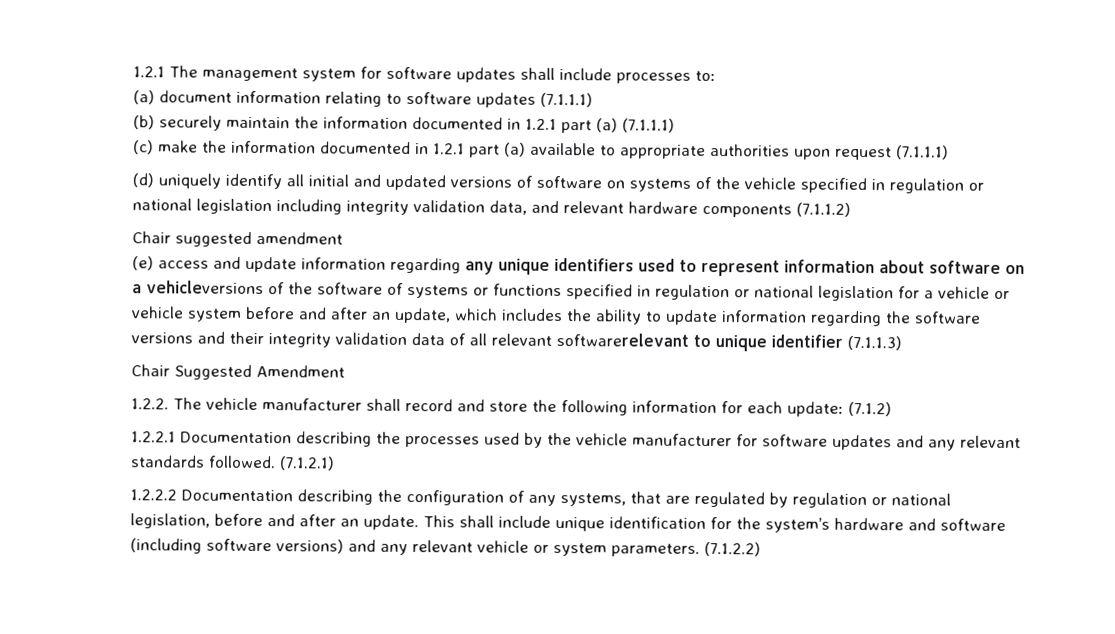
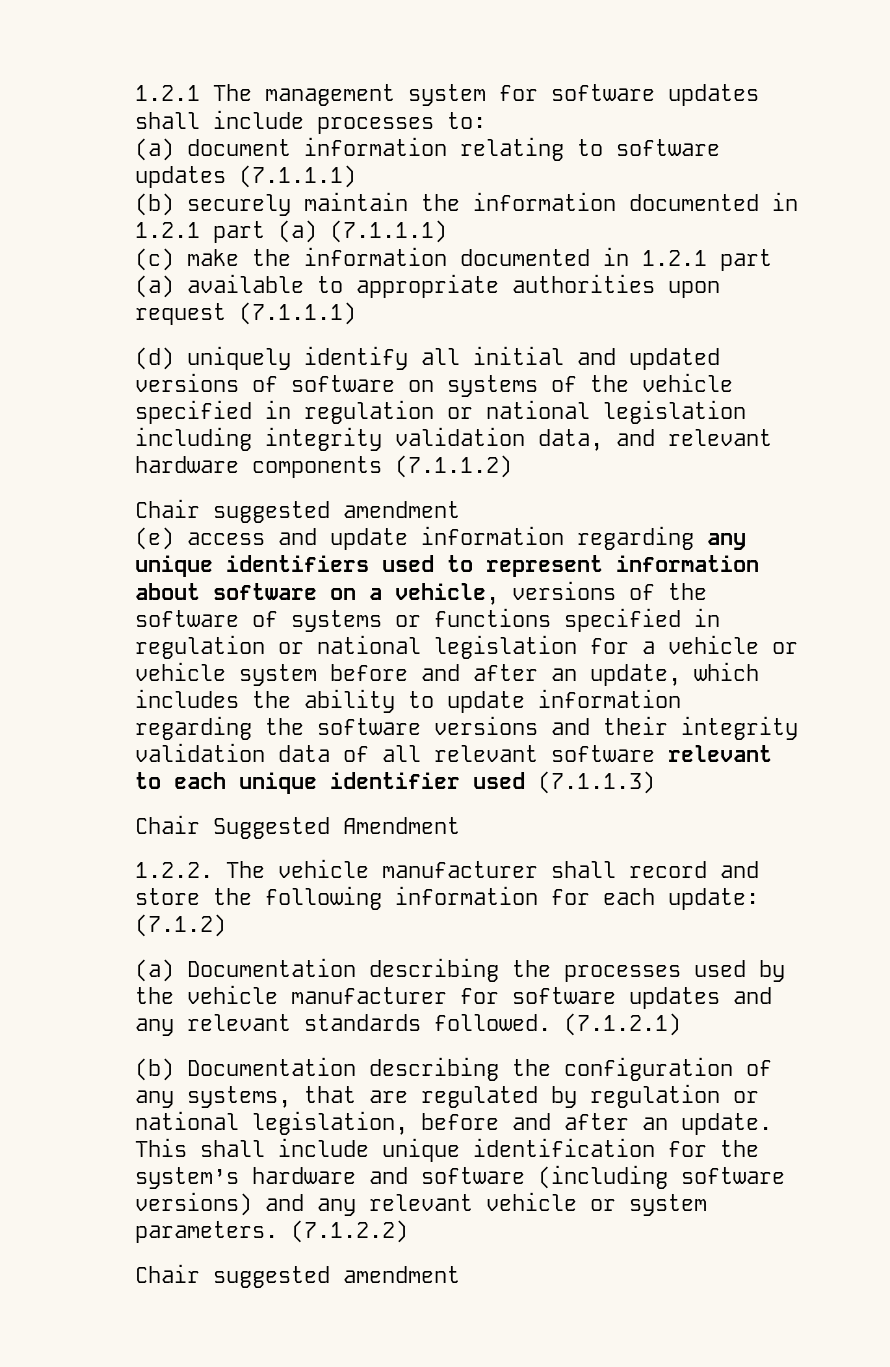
[145,280,264,295] vehicleversions -> [395,581,617,605] vehicle, versions
[555,332,711,348] softwarerelevant to -> [551,745,773,762] [135,772,227,789] software relevant to each
(843, 341) none -> [473,772,526,789] used
[130,431,176,443] 1.2.2.1 -> [135,959,175,982] (a)
[129,489,177,501] 1.2.2.2 -> [135,1058,175,1081] (b)
(761, 549) none -> [135,1264,461,1288] // Chair suggested amendment

